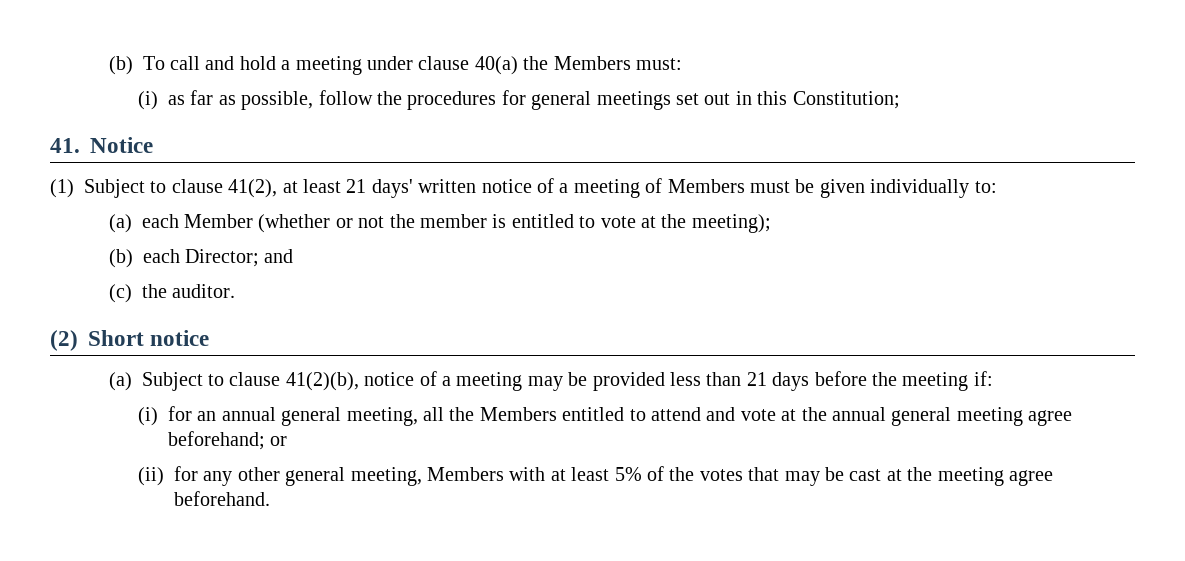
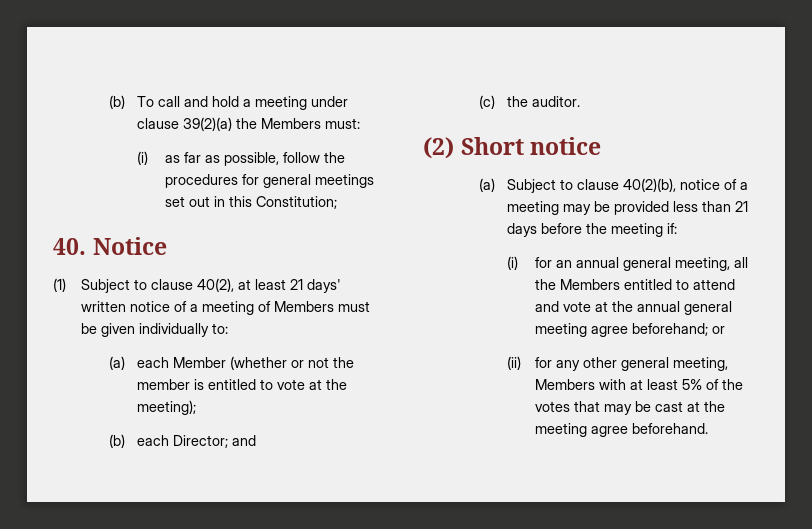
[474,56,518,75] 40(a) -> [182,117,232,131] 39(2)(a)
[50,138,80,153] 41. -> [53,238,86,255] 40.
[228,179,278,198] 41(2), -> [196,278,234,292] 40(2),
[285,372,359,391] 41(2)(b), -> [622,178,676,192] 40(2)(b),

